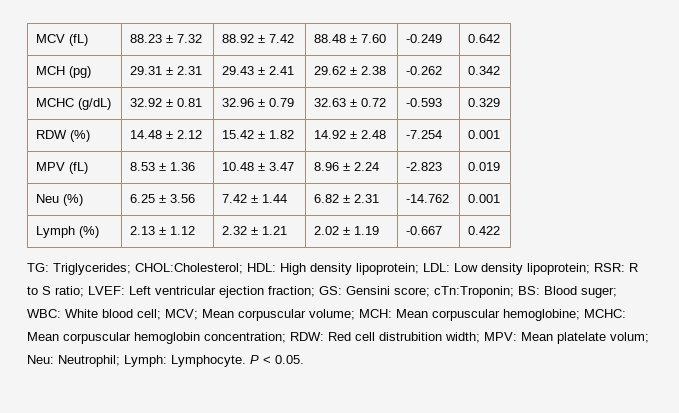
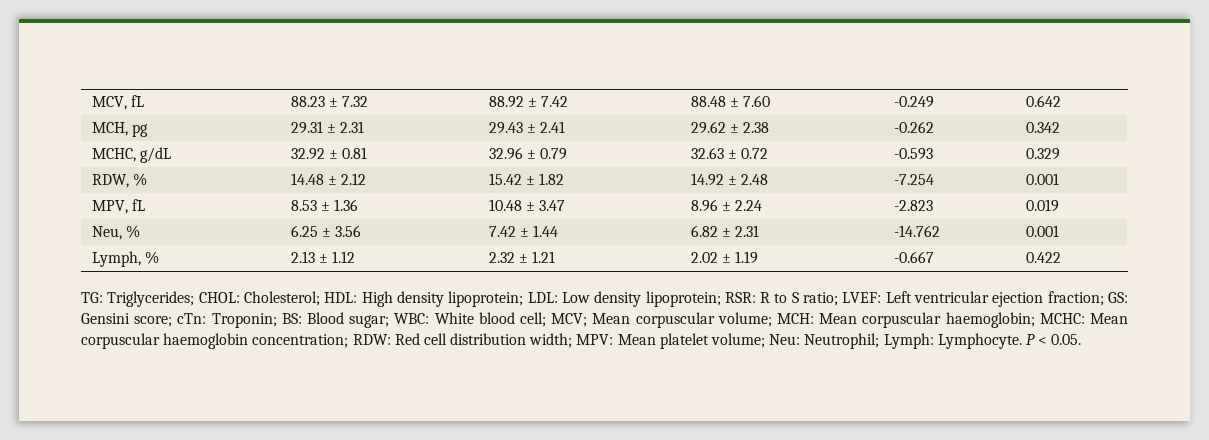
[35,34,88,46] MCV (fL) -> [91,95,144,110] MCV, fL
[35,66,91,78] MCH (pg) -> [91,122,148,137] MCH, pg
[35,98,111,110] MCHC (g/dL) -> [91,147,171,163] MCHC, g/dL
[35,130,90,142] RDW (%) -> [91,173,147,188] RDW, %
[35,162,88,174] MPV (fL) -> [91,199,145,214] MPV, fL
[35,194,83,206] Neu (%) -> [91,225,140,240] Neu, %
[35,226,99,238] Lymph (%) -> [91,251,159,267] Lymph, %
[135,263,243,274] CHOL:Cholesterol; -> [198,291,320,306] CHOL: Cholesterol;
[434,286,514,298] cTn:Troponin; -> [177,313,277,328] cTn: Troponin;
[581,287,617,298] suger; -> [349,315,390,328] sugar;
[503,309,580,321] hemoglobine; -> [945,312,1035,328] haemoglobin;
[134,332,200,344] hemoglobin -> [163,333,249,349] haemoglobin
[379,332,442,341] distrubition -> [450,333,527,345] distribution
[557,332,649,344] platelate volum; -> [659,333,766,349] platelet volume;

